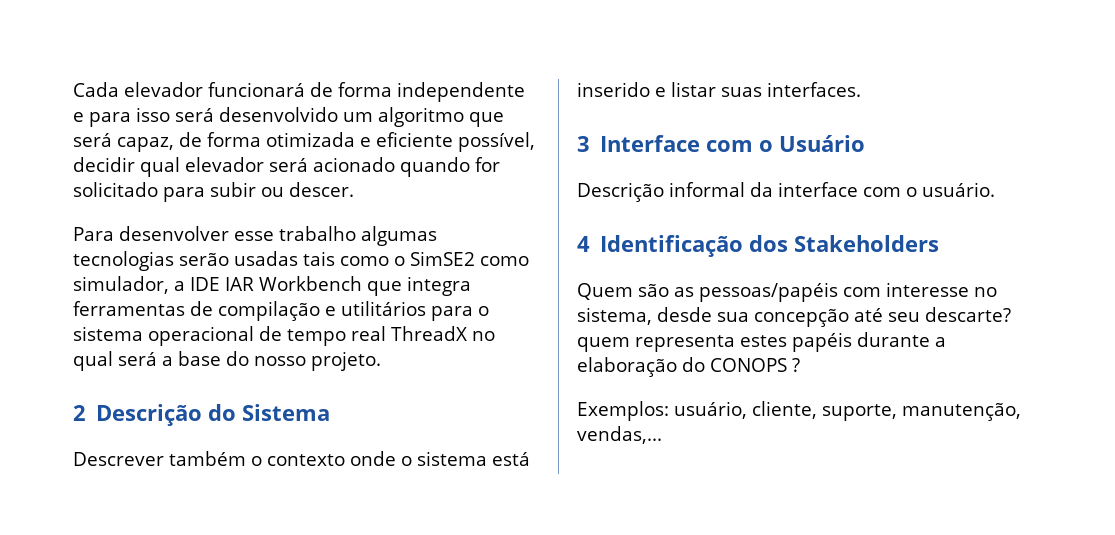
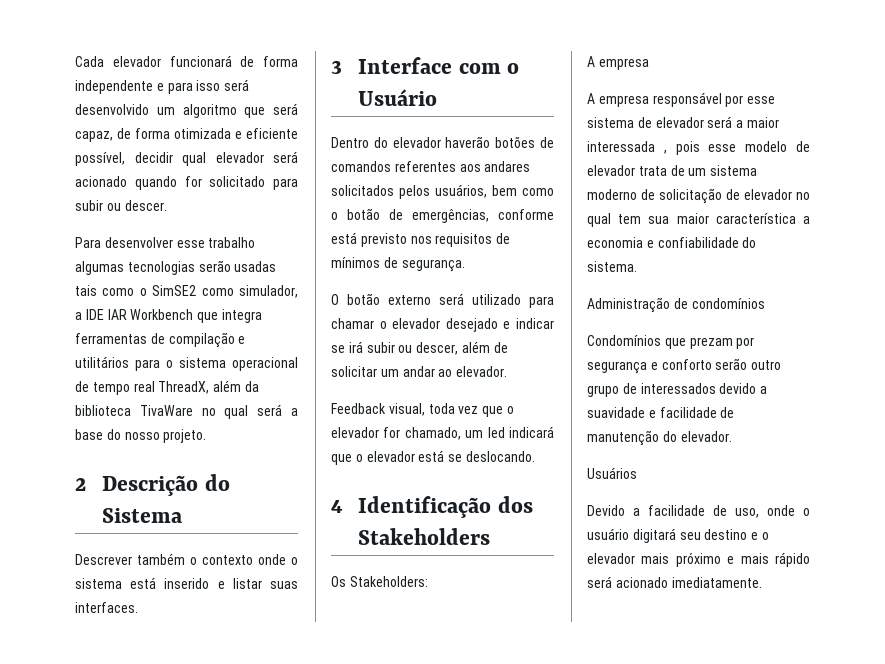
[391,326,467,341] ThreadX -> [158,380,259,394] [75,405,193,416] ThreadX, além da biblioteca TivaWare
[577,182,995,202] [577,235,939,257] [577,282,997,302] [577,307,1011,327] [577,332,946,352] [577,357,800,377] [577,401,1021,421] [577,426,662,444] Descrição informal da interface com o usuário. // 4 Identificação dos Stakeholders // Quem são as pessoas/papéis com interesse no sistema, desde sua concepção até seu descarte? quem representa estes papéis durante a elaboração do CONOPS ? // Exemplos: usuário, cliente, suporte, manutenção, vendas,... -> [331,136,554,148] [331,161,531,172] [331,184,554,199] [331,208,554,223] [331,232,511,247] [331,257,465,272] [331,293,554,308] [331,318,554,332] [331,341,508,355] [331,366,508,377] [331,403,514,417] [331,426,554,440] [331,450,535,465] [331,496,533,518] [357,528,490,545] [331,576,428,587] [587,56,649,70] [587,92,776,107] [587,116,779,128] [587,141,810,155] [587,165,758,176] [587,188,810,204] [587,213,810,227] [587,237,757,248] [587,261,637,272] [587,297,765,313] [587,335,755,349] [587,358,782,374] [587,383,768,397] [587,407,735,418] [587,430,732,446] [587,467,637,479] [587,505,810,518] [587,528,769,543] [587,552,810,567] [587,576,762,588] Dentro do elevador haverão botões de comandos referentes aos andares solicitados pelos usuários, bem como o botão de emergências, conforme está previsto nos requisitos de mínimos de segurança. // O botão externo será utilizado para chamar o elevador desejado e indicar se irá subir ou descer, além de solicitar um andar ao elevador. // Feedback visual, toda vez que o elevador for chamado, um led indicará que o elevador está se deslocando. // 4 Identificação dos Stakeholders // Os Stakeholders: // A empresa // A empresa responsável por esse sistema de elevador será a maior interessada , pois esse modelo de elevador trata de um sistema moderno de solicitação de elevador no qual tem sua maior característica a economia e confiabilidade do sistema. // Administração de condomínios // Condomínios que prezam por segurança e conforto serão outro grupo de interessados devido a suavidade e facilidade de manutenção do elevador. // Usuários // Devido a facilidade de uso, onde o usuário digitará seu destino e o elevador mais próximo e mais rápido será acionado imediatamente.

